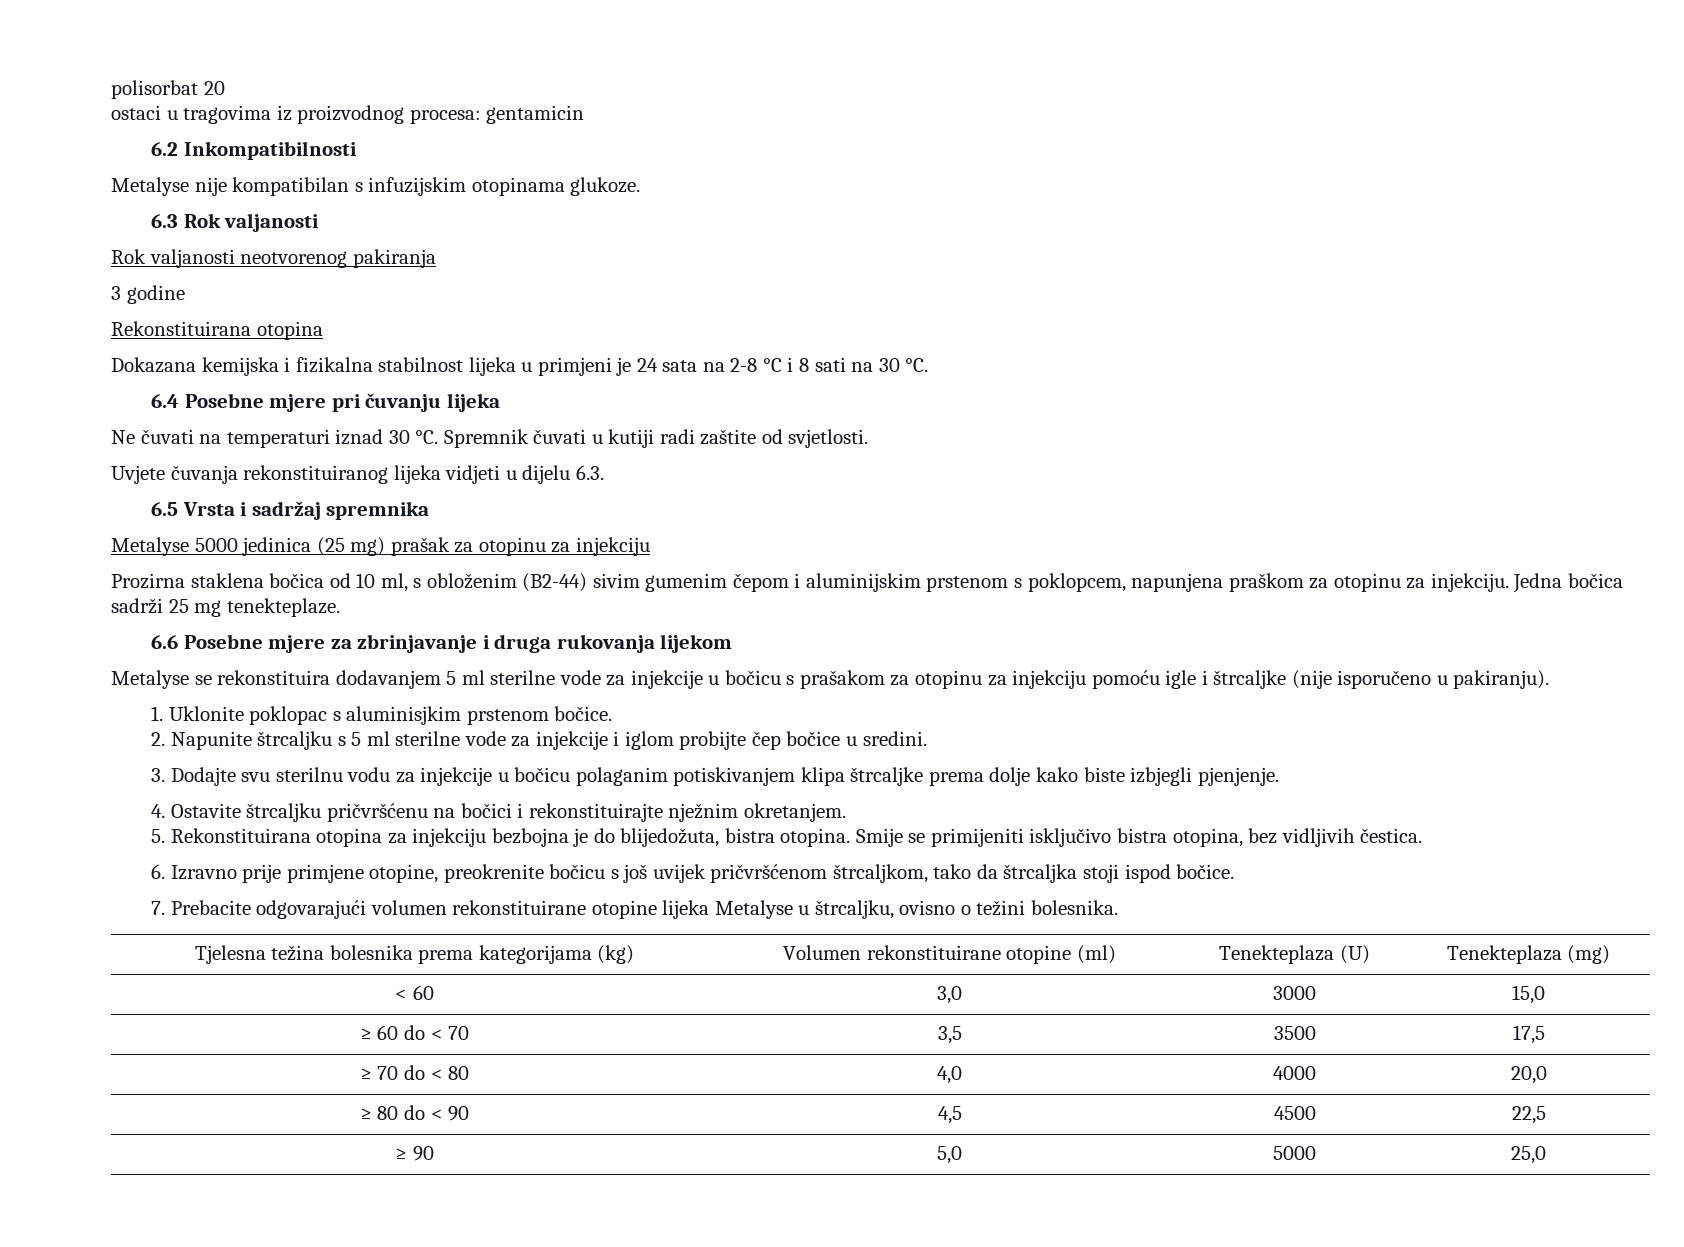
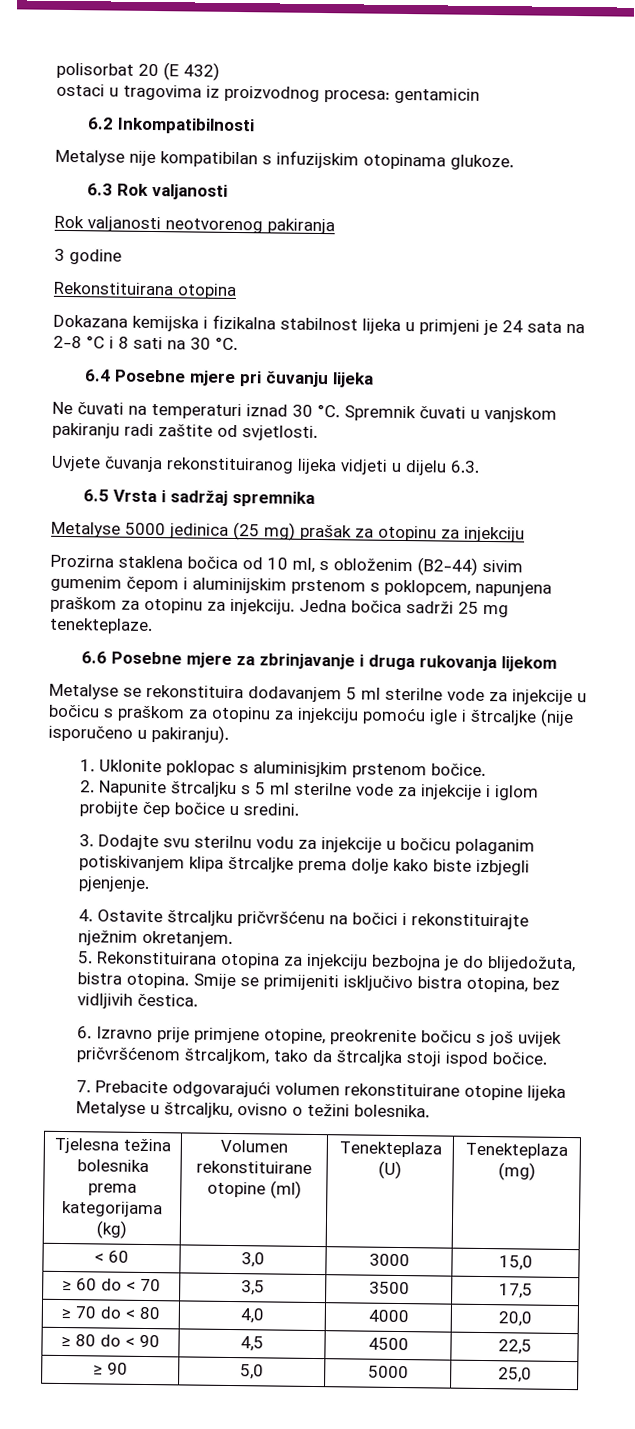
(225, 88) none -> [163,62,220,81] (E 432)
[608,429,655,448] kutiji -> [484,406,557,423] [52,422,120,439] vanjskom pakiranju
[799,670,885,689] prašakom -> [117,705,185,722] praškom

